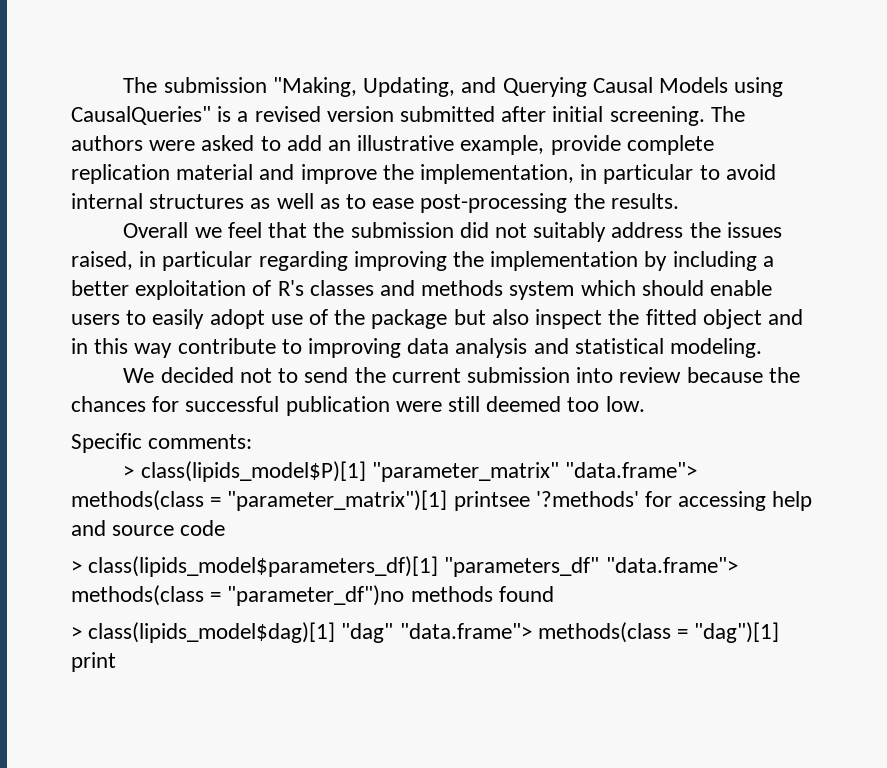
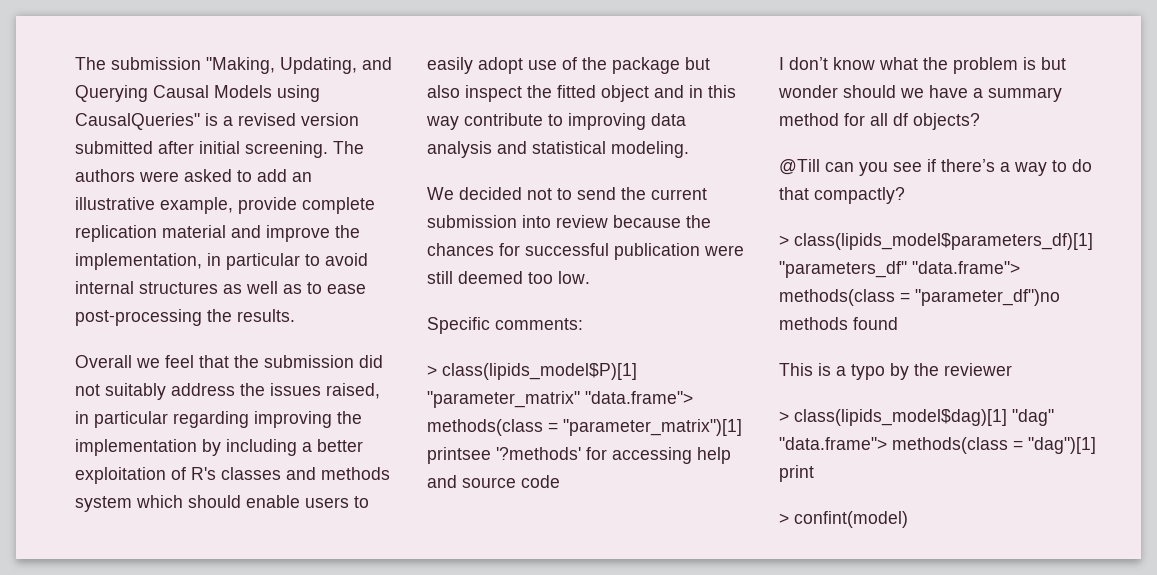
(226, 528) none -> [779,57,1066,74] [778,85,1062,102] [779,113,980,130] [779,159,1092,176] [779,187,905,204] // I don’t know what the problem is but wonder should we have a summary method for all df objects? // @Till can you see if there’s a way to do that compactly?
(554, 594) none -> [779,363,1012,380] // This is a typo by the reviewer
(116, 662) none -> [779,511,908,528] // > confint(model)

